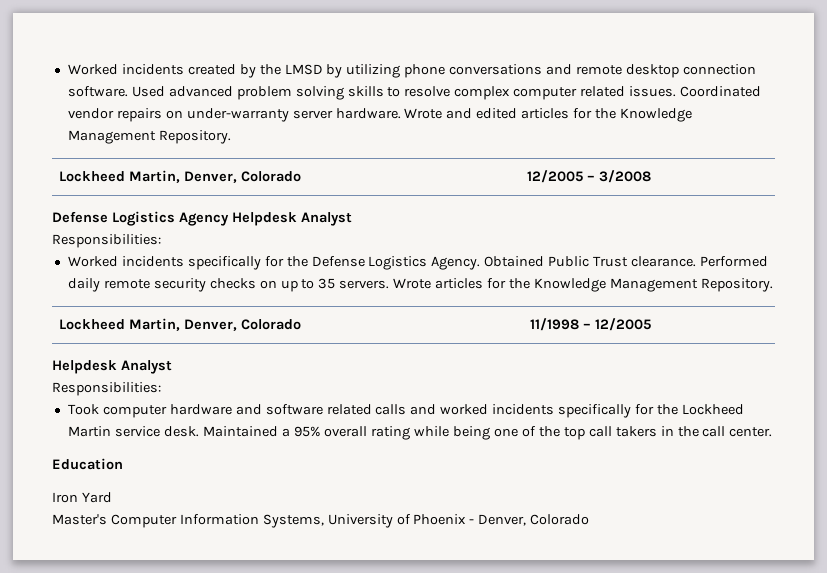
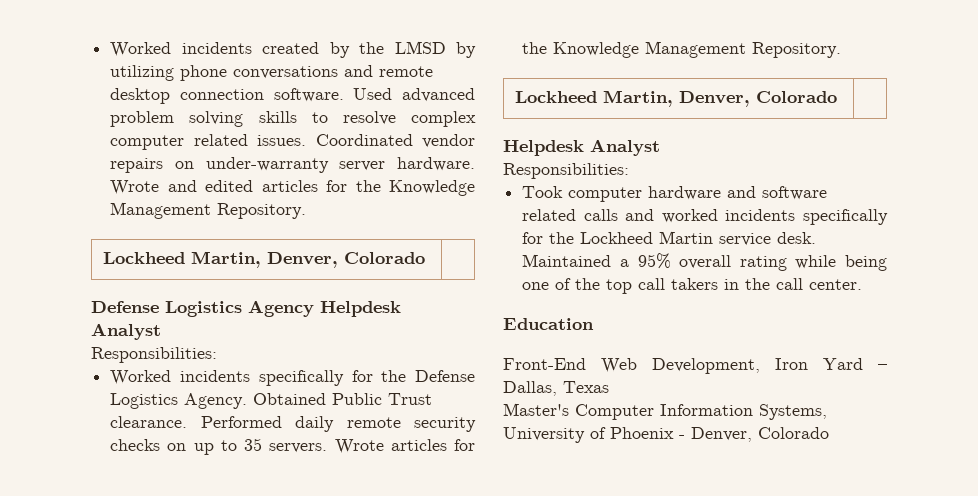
[526,170,651,183] 12/2005 – 3/2008 -> (425, 258) none
[529,318,651,331] 11/1998 – 12/2005 -> (837, 97) none
(123, 464) none -> [503,358,760,374] Front-End Web Development,
(112, 497) none -> [878,364,887,370] [503,381,609,396] – Dallas, Texas

